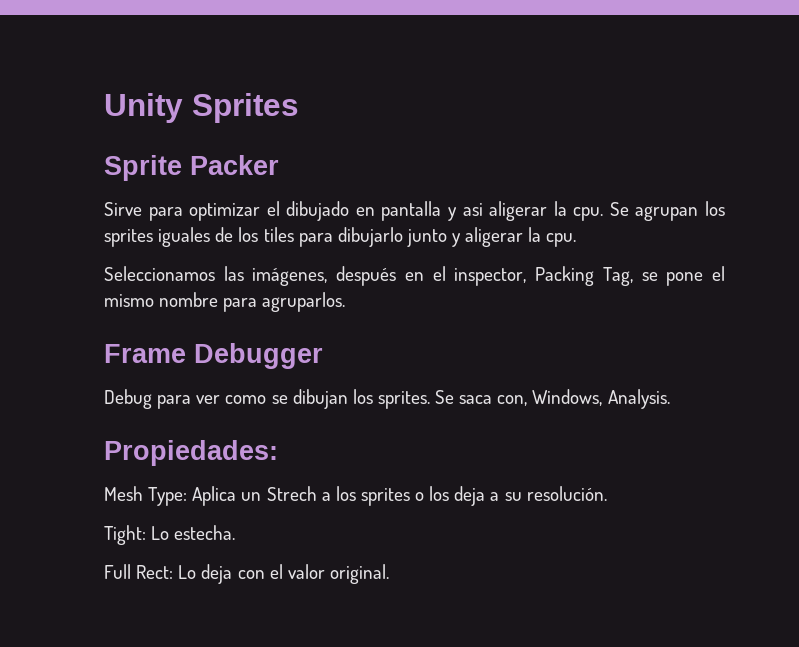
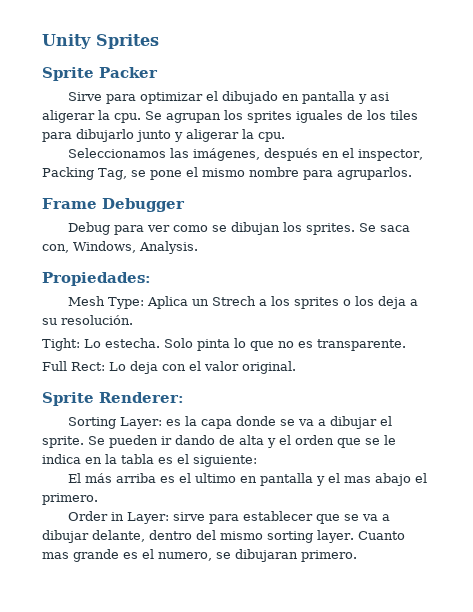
(236, 532) none -> [164,338,406,351] Solo pinta lo que no es transparente.
(389, 574) none -> [42,392,184,406] [68,416,393,429] [42,435,396,448] [42,454,257,467] [68,473,428,486] [42,493,98,505] [68,511,391,524] [42,530,405,543] [42,549,357,562] // Sprite Renderer: // Sorting Layer: es la capa donde se va a dibujar el sprite. Se pueden ir dando de alta y el orden que se le indica en la tabla es el siguiente: // El más arriba es el ultimo en pantalla y el mas abajo el primero. // Order in Layer: sirve para establecer que se va a dibujar delante, dentro del mismo sorting layer. Cuanto mas grande es el numero, se dibujaran primero.

